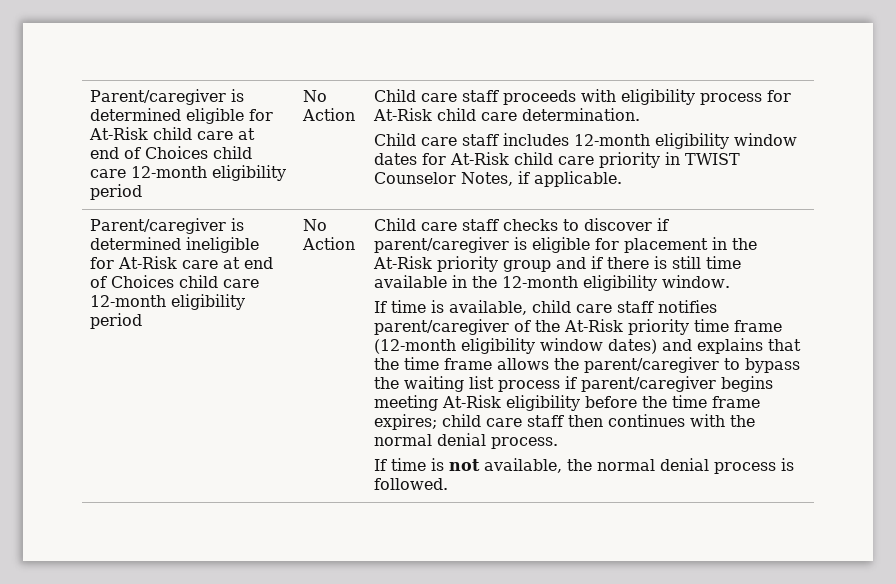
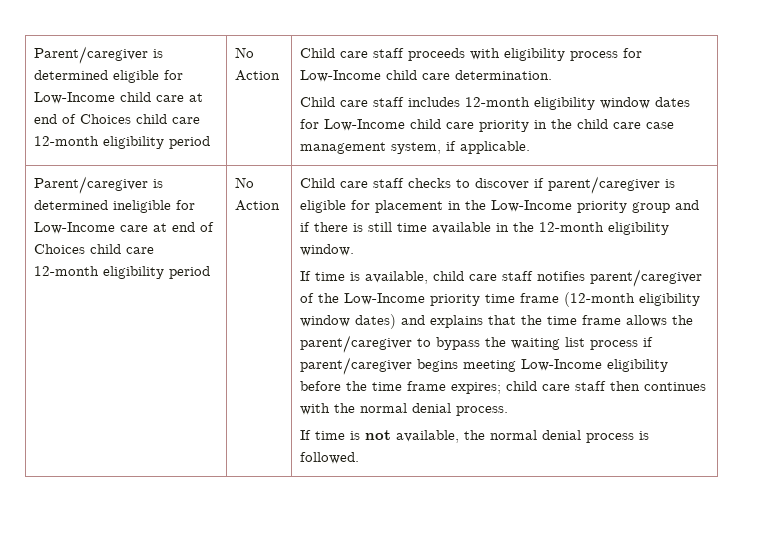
[89,127,149,140] At-Risk -> [34,92,116,104] Low-Income
[373,108,433,121] At-Risk -> [300,70,382,82] Low-Income
[450,152,510,165] At-Risk -> [324,119,406,131] Low-Income
[685,153,741,165] [374,172,514,186] TWIST Counselor Notes, -> [551,119,675,129] [300,142,442,154] the child care case management system,
[118,256,178,269] At-Risk -> [34,222,116,234] Low-Income
[373,256,433,269] At-Risk -> [491,200,573,212] Low-Income
[564,319,624,332] At-Risk -> [344,293,426,305] Low-Income
[442,395,502,408] At-Risk -> [521,359,603,371] Low-Income

